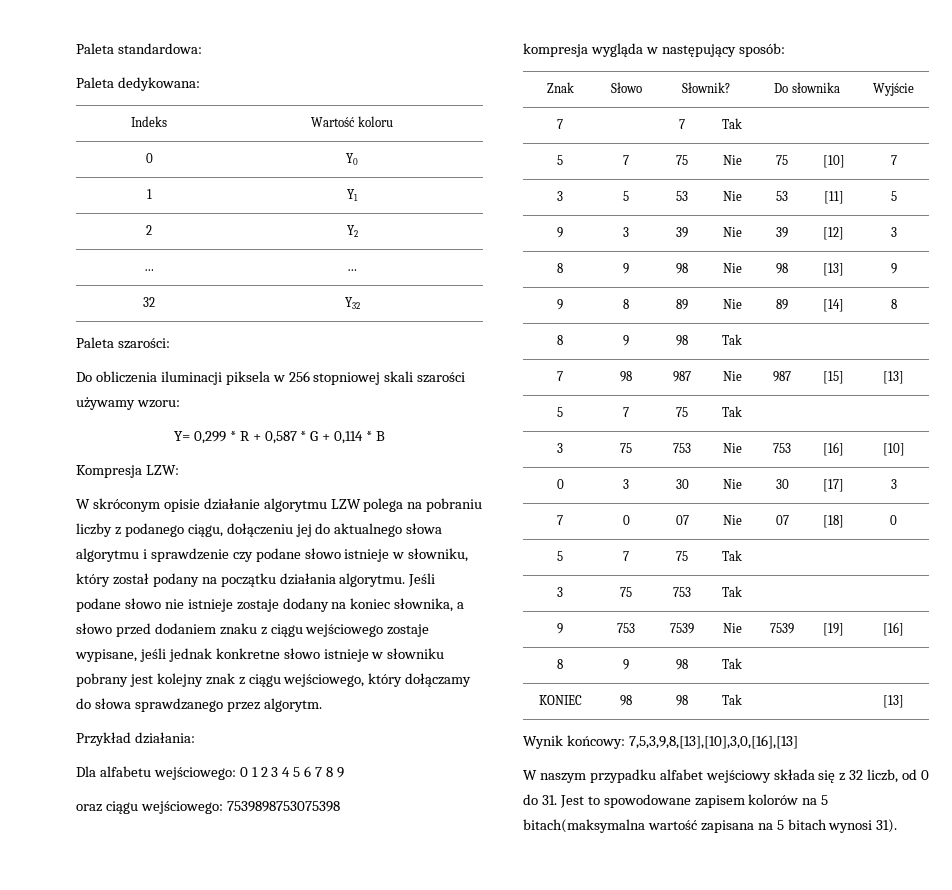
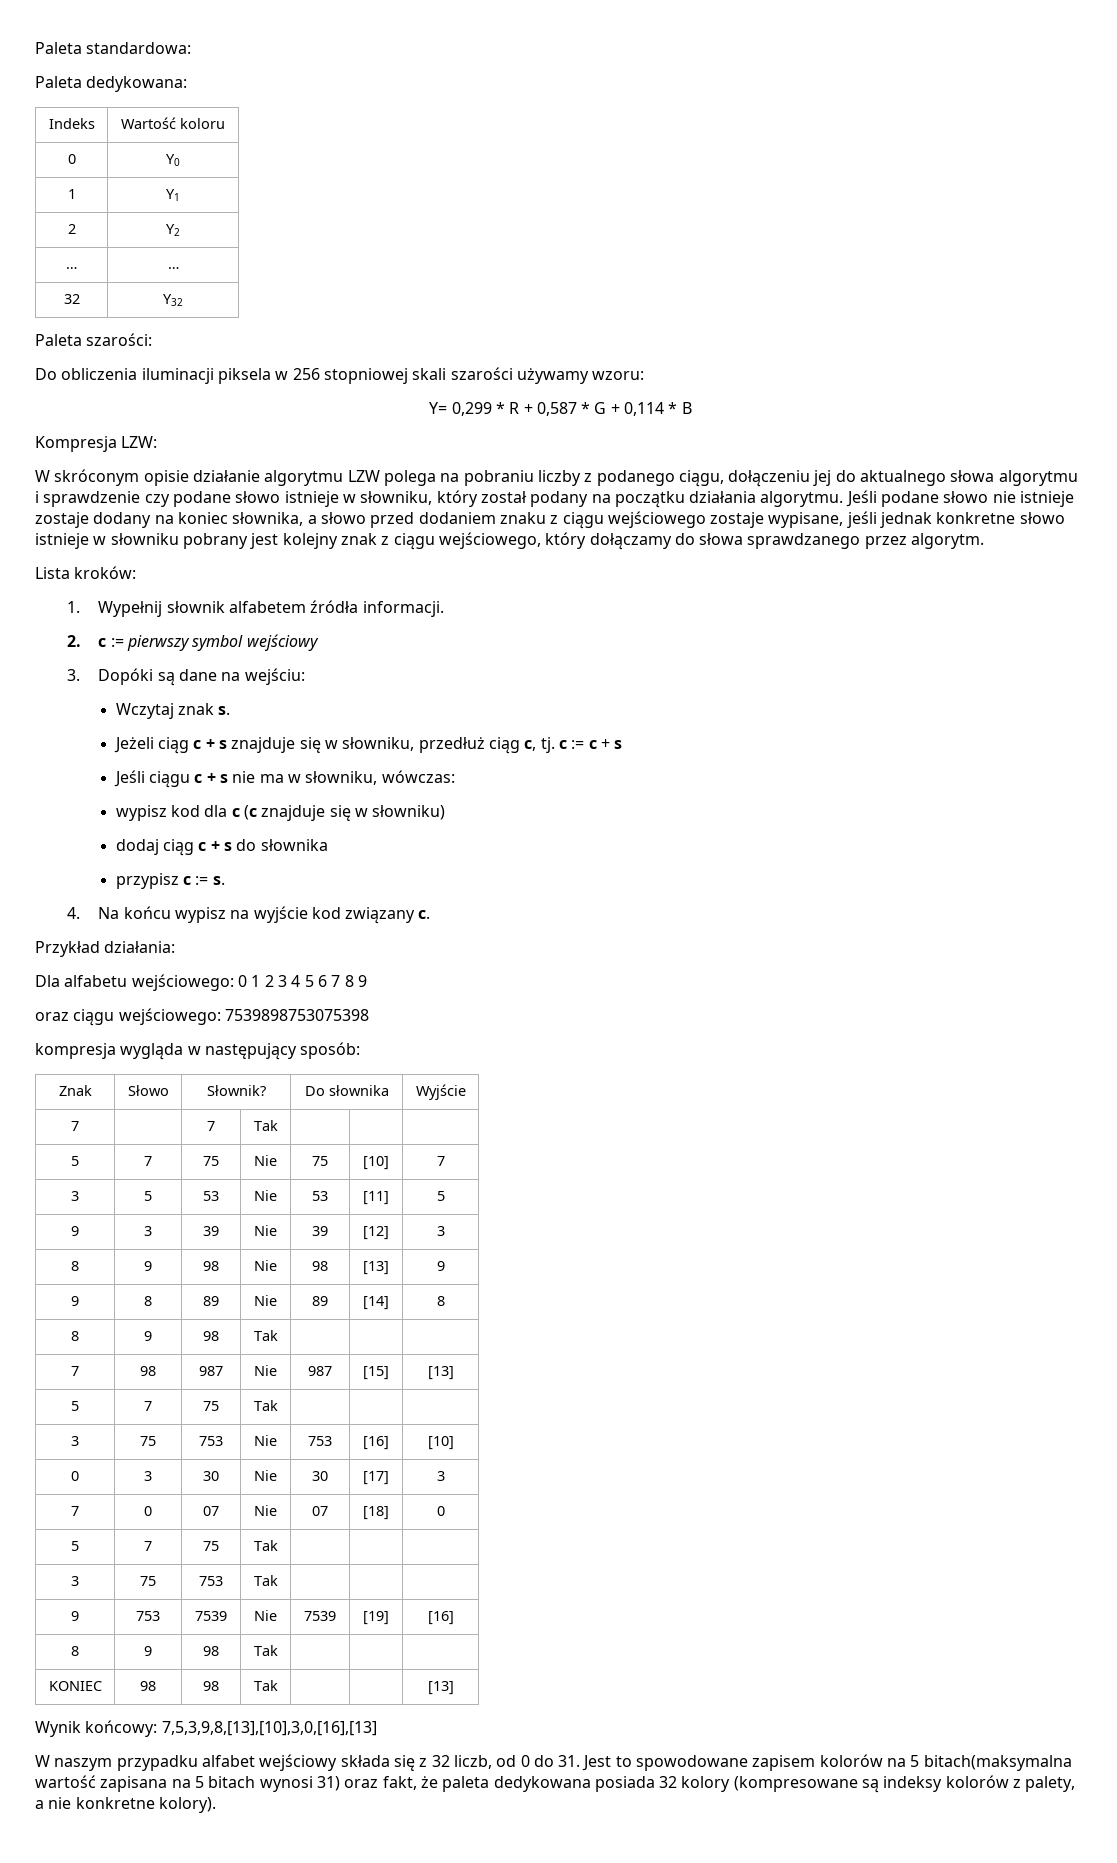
(322, 705) none -> [35,566,137,579] [66,600,444,617] [66,634,319,651] [66,668,305,686] [115,703,231,719] [113,737,623,754] [113,770,455,788] [115,805,446,821] [115,839,328,856] [115,873,225,889] [66,906,431,924] // Lista kroków: // 1. Wypełnij słownik alfabetem źródła informacji. // 2. c := pierwszy symbol wejściowy // 3. Dopóki są dane na wejściu: // Wczytaj znak s. // Jeżeli ciąg c + s znajduje się w słowniku, przedłuż ciąg c, tj. c := c + s // Jeśli ciągu c + s nie ma w słowniku, wówczas: // wypisz kod dla c (c znajduje się w słowniku) // dodaj ciąg c + s do słownika // przypisz c := s. // 4. Na końcu wypisz na wyjście kod związany c.
[876,819,898,833] 31). -> [316,1775,1076,1793] [35,1797,216,1813] 31) oraz fakt, że paleta dedykowana posiada 32 kolory (kompresowane są indeksy kolorów z palety, a nie konkretne kolory).

